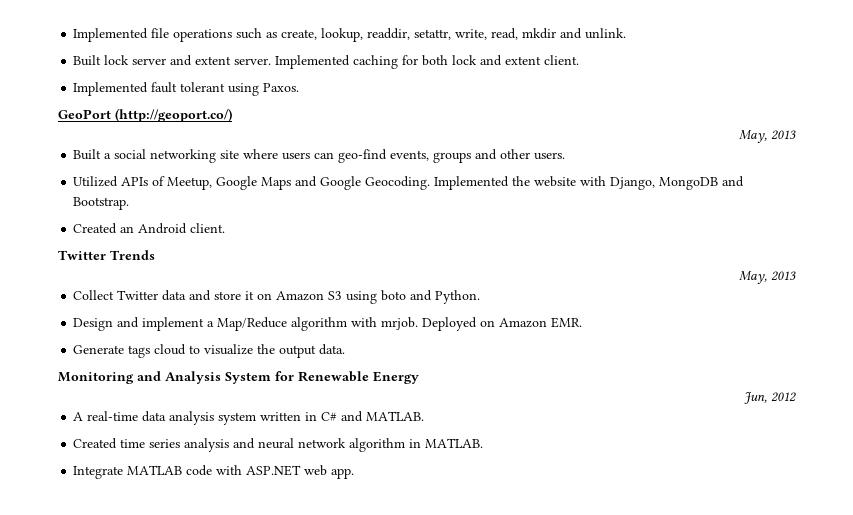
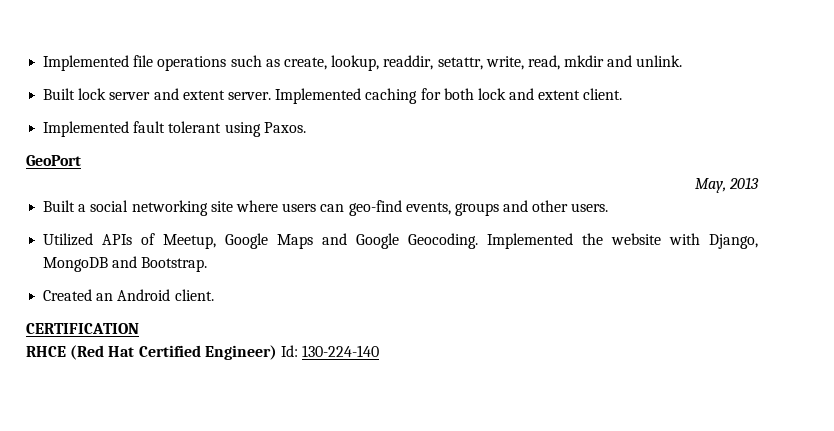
[115,108,232,122] (http://geoport.co/) -> (81, 160) none
[58,250,155,260] [739,271,796,284] [73,290,481,304] [73,317,583,331] [73,344,346,358] [58,371,419,384] [744,391,797,404] [73,411,425,425] [73,438,484,452] [73,465,355,479] Twitter Trends // May, 2013 // Collect Twitter data and store it on Amazon S3 using boto and Python. // Design and implement a Map/Reduce algorithm with mrjob. Deployed on Amazon EMR. // Generate tags cloud to visualize the output data. // Monitoring and Analysis System for Renewable Energy // Jun, 2012 // A real-time data analysis system written in C# and MATLAB. // Created time series analysis and neural network algorithm in MATLAB. // Integrate MATLAB code with ASP.NET web app. -> [26,323,139,334] [26,345,380,360] CERTIFICATION // RHCE (Red Hat Certified Engineer) Id: 130-224-140

